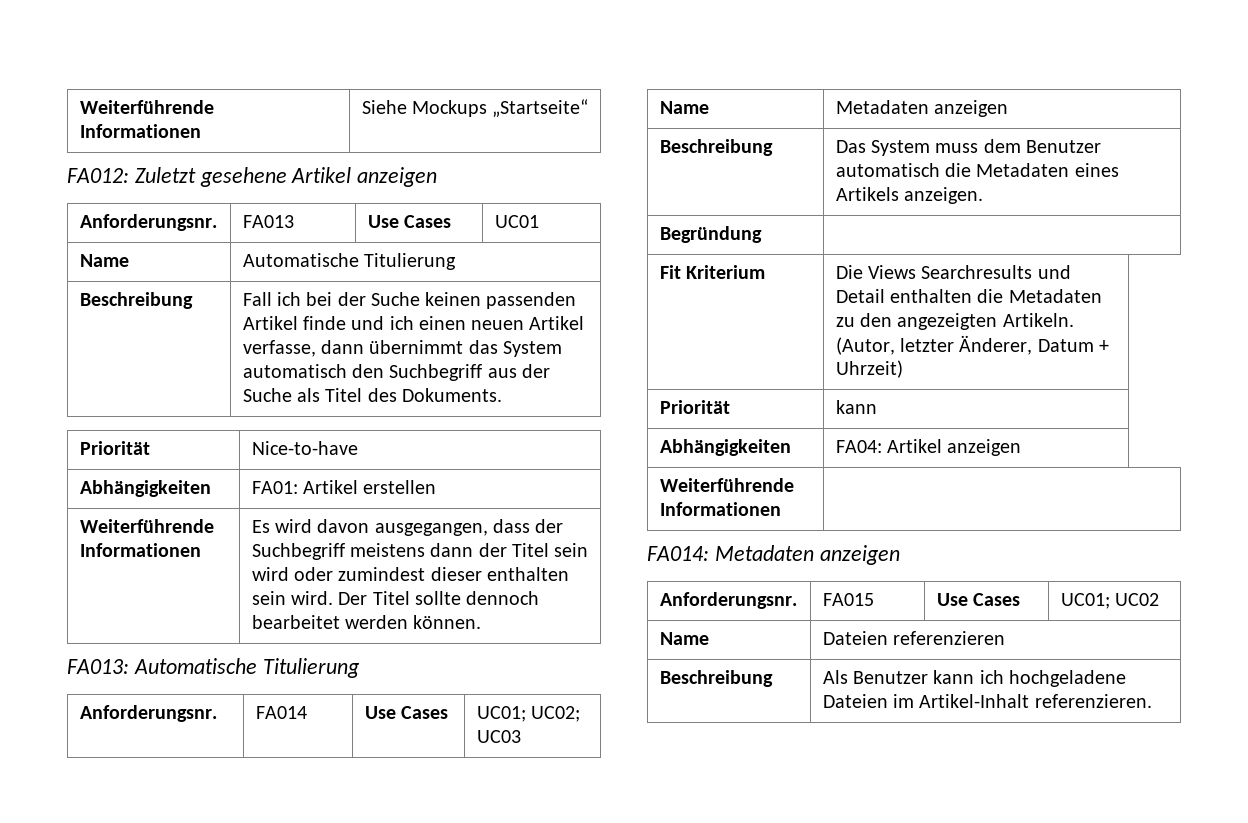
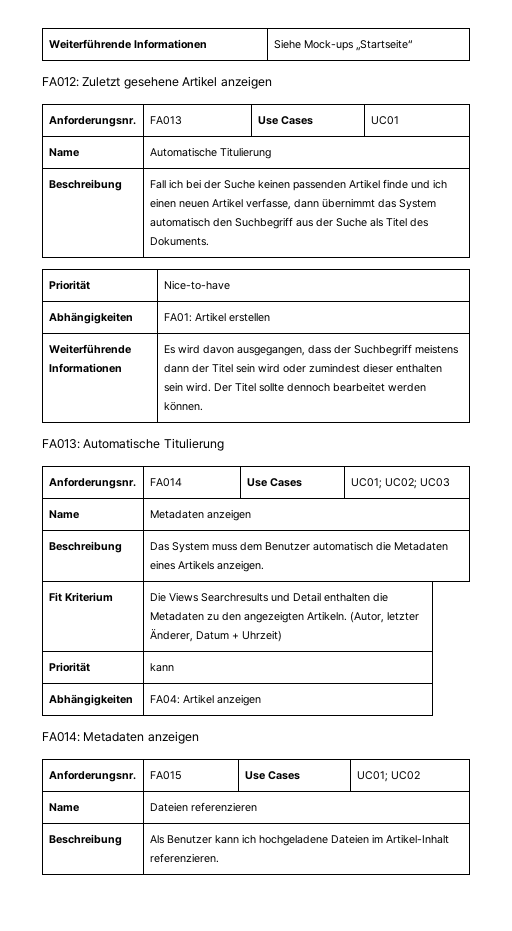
[411,100,487,117] Mockups -> [303,40,353,51] Mock-ups
[659,226,762,243] // Begründung | -> (264, 566) none
[659,478,794,492] [659,502,781,516] // Weiterführende Informationen | -> (261, 700) none

